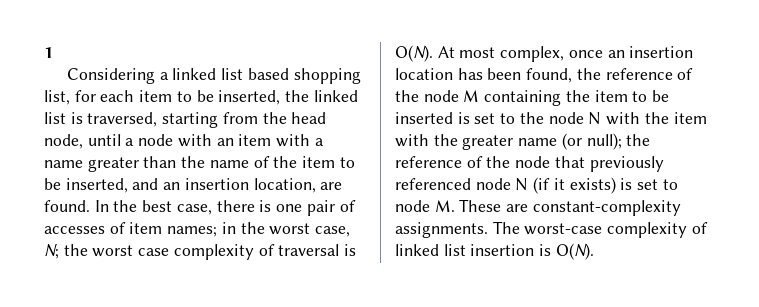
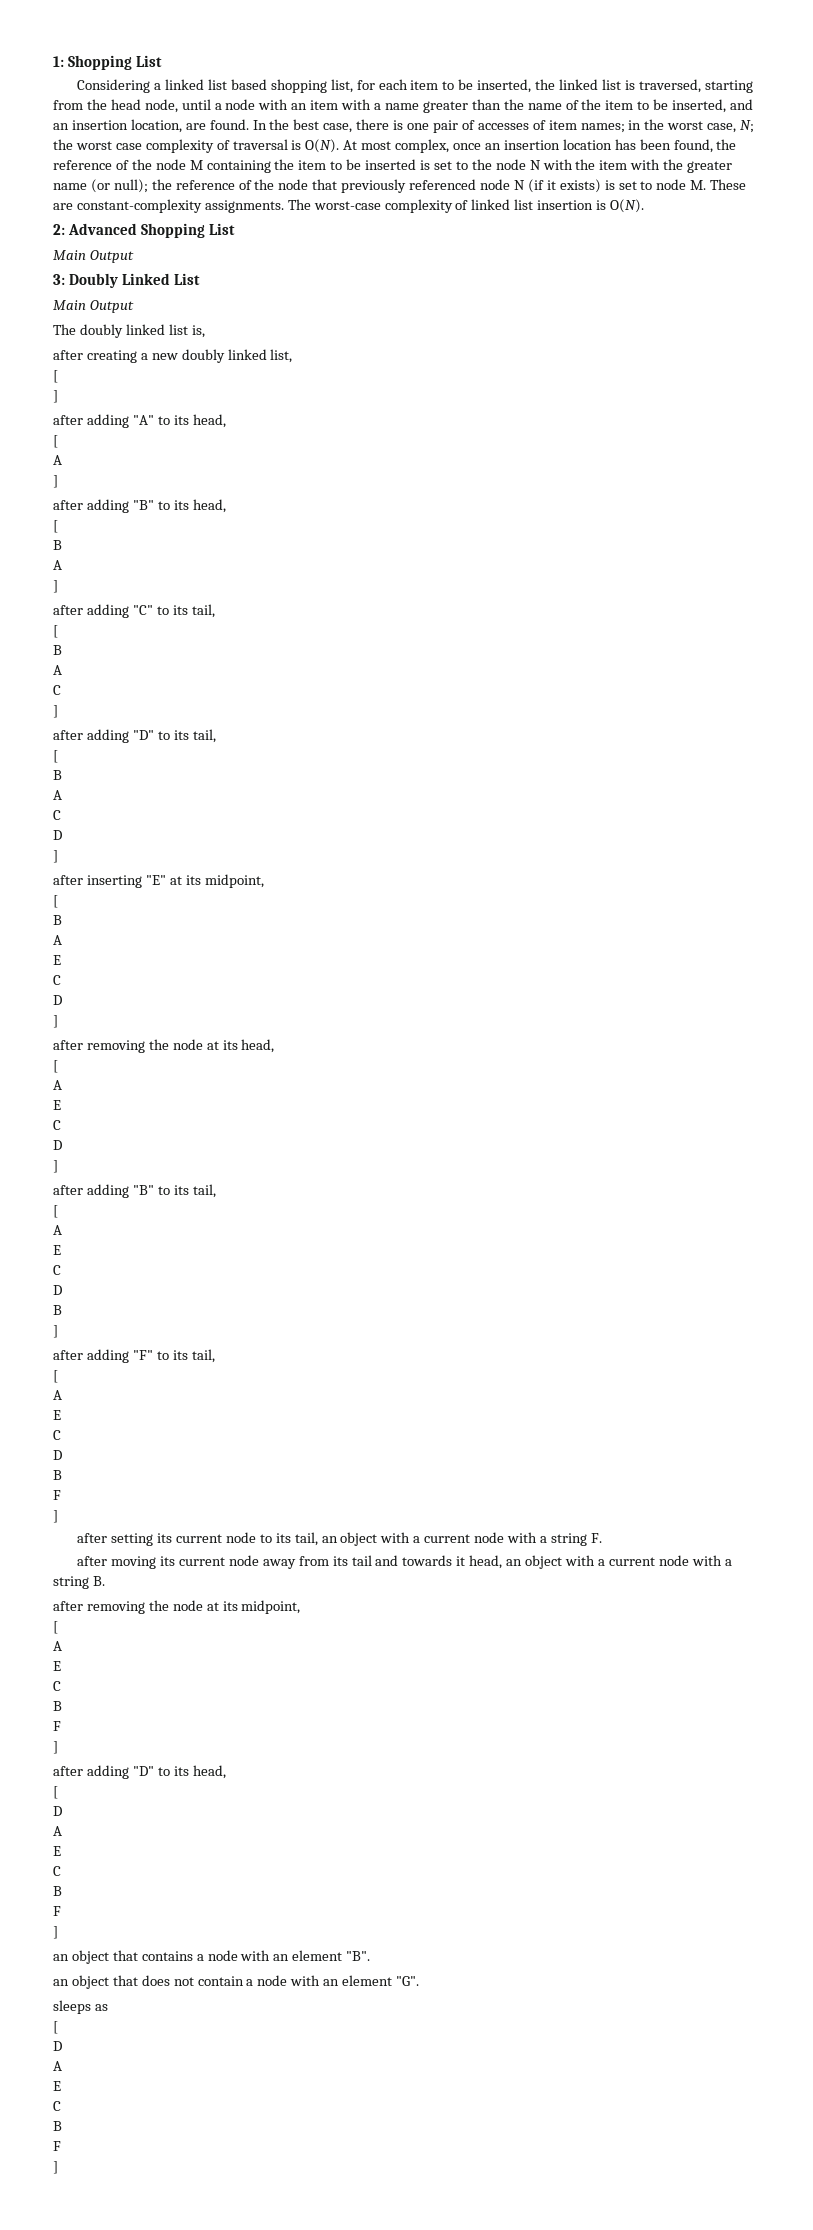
[44,47,53,58] 1 -> [53,55,162,70] 1: Shopping List
(594, 251) none -> [53,223,235,238] [53,250,134,263] [53,273,200,288] [53,300,134,313] [53,324,205,338] [53,349,293,363] [53,370,58,383] [53,390,58,403] [53,414,226,428] [53,435,58,448] [53,455,62,465] [53,475,58,488] [53,499,226,513] [53,520,58,533] [53,540,62,550] [53,560,62,570] [53,580,58,593] [53,604,215,618] [53,625,58,638] [53,645,62,655] [53,665,62,675] [53,685,61,695] [53,705,58,718] [53,729,216,743] [53,750,58,763] [53,770,62,780] [53,790,62,800] [53,810,61,820] [53,830,62,840] [53,850,58,863] [53,874,264,888] [53,895,58,908] [53,915,62,925] [53,935,62,945] [53,955,61,965] [53,975,61,985] [53,995,62,1005] [53,1015,58,1028] [53,1039,275,1053] [53,1060,58,1073] [53,1080,62,1090] [53,1100,61,1110] [53,1120,61,1130] [53,1140,62,1150] [53,1160,58,1173] [53,1184,216,1198] [53,1205,58,1218] [53,1225,62,1235] [53,1245,61,1255] [53,1265,61,1275] [53,1285,62,1295] [53,1305,62,1315] [53,1325,58,1338] [53,1349,215,1363] [53,1370,58,1383] [53,1390,62,1400] [53,1410,61,1420] [53,1430,61,1440] [53,1450,62,1460] [53,1470,62,1480] [53,1490,61,1500] [53,1510,58,1523] [77,1532,602,1546] [77,1555,732,1569] [53,1576,105,1589] [53,1600,301,1614] [53,1621,58,1634] [53,1641,62,1651] [53,1661,61,1671] [53,1681,61,1691] [53,1701,62,1711] [53,1721,61,1731] [53,1741,58,1754] [53,1765,226,1779] [53,1786,58,1799] [53,1806,62,1816] [53,1826,62,1836] [53,1846,61,1856] [53,1866,61,1876] [53,1886,62,1896] [53,1906,61,1916] [53,1926,58,1939] [53,1950,371,1964] [53,1975,420,1989] [53,2000,108,2014] [53,2021,58,2034] [53,2041,62,2051] [53,2061,62,2071] [53,2081,61,2091] [53,2101,61,2111] [53,2121,62,2131] [53,2141,61,2151] [53,2161,58,2174] // 2: Advanced Shopping List // Main Output // 3: Doubly Linked List // Main Output // The doubly linked list is, // after creating a new doubly linked list, // [ // ] // after adding "A" to its head, // [ // A // ] // after adding "B" to its head, // [ // B // A // ] // after adding "C" to its tail, // [ // B // A // C // ] // after adding "D" to its tail, // [ // B // A // C // D // ] // after inserting "E" at its midpoint, // [ // B // A // E // C // D // ] // after removing the node at its head, // [ // A // E // C // D // ] // after adding "B" to its tail, // [ // A // E // C // D // B // ] // after adding "F" to its tail, // [ // A // E // C // D // B // F // ] // after setting its current node to its tail, an object with a current node with a string F. // after moving its current node away from its tail and towards it head, an object with a current node with a string B. // after removing the node at its midpoint, // [ // A // E // C // B // F // ] // after adding "D" to its head, // [ // D // A // E // C // B // F // ] // an object that contains a node with an element "B". // an object that does not contain a node with an element "G". // sleeps as // [ // D // A // E // C // B // F // ]

